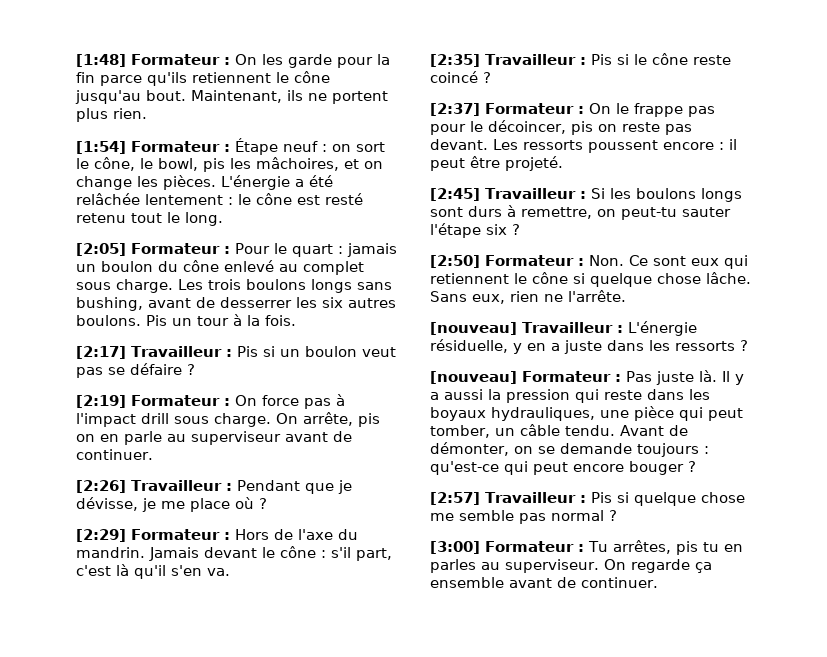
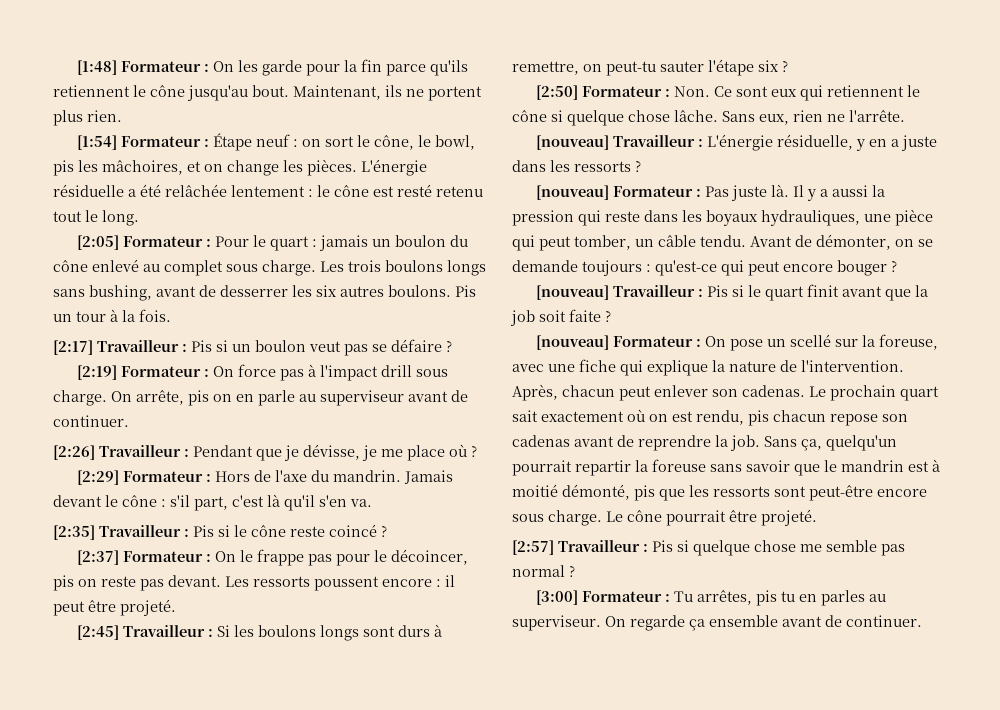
(290, 182) none -> [53,184,124,197] résiduelle
(696, 466) none -> [535,284,928,301] [510,309,611,326] [535,334,938,351] [512,359,904,376] [512,384,939,401] [512,409,908,426] [512,435,897,451] [512,459,940,476] [512,484,927,501] [512,509,817,526] // [nouveau] Travailleur : Pis si le quart finit avant que la job soit faite ? // [nouveau] Formateur : On pose un scellé sur la foreuse, avec une fiche qui explique la nature de l'intervention. Après, chacun peut enlever son cadenas. Le prochain quart sait exactement où on est rendu, pis chacun repose son cadenas avant de reprendre la job. Sans ça, quelqu'un pourrait repartir la foreuse sans savoir que le mandrin est à moitié démonté, pis que les ressorts sont peut-être encore sous charge. Le cône pourrait être projeté.

